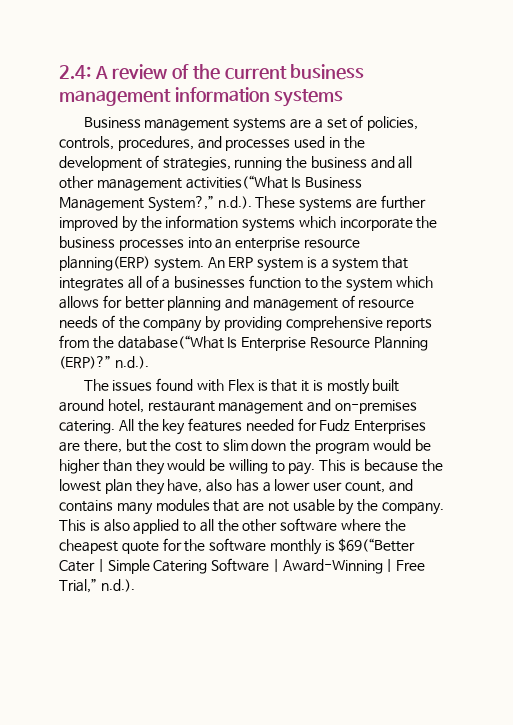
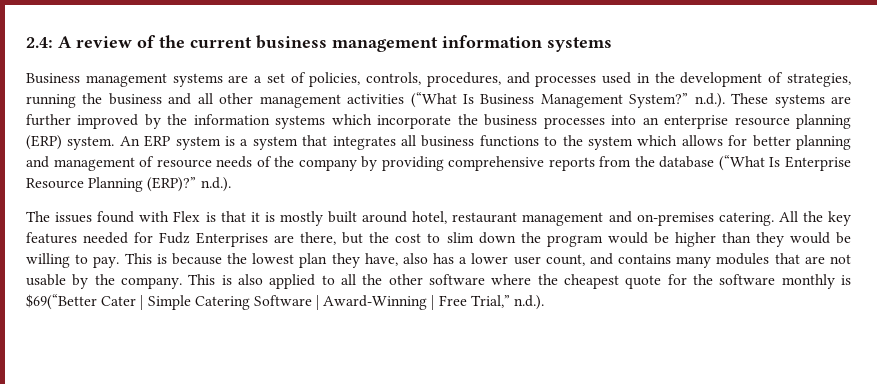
[185,175,288,189] activities(“What -> [347,92,457,108] activities (“What
[147,195,214,212] System?,” -> [629,93,689,108] System?”
[59,256,150,271] planning(ERP) -> [796,114,852,129] [26,135,62,150] planning (ERP)
[145,275,301,289] of a businesses function -> [421,135,539,147] business functions
[117,335,224,349] database(“What -> [659,155,765,171] database (“What

